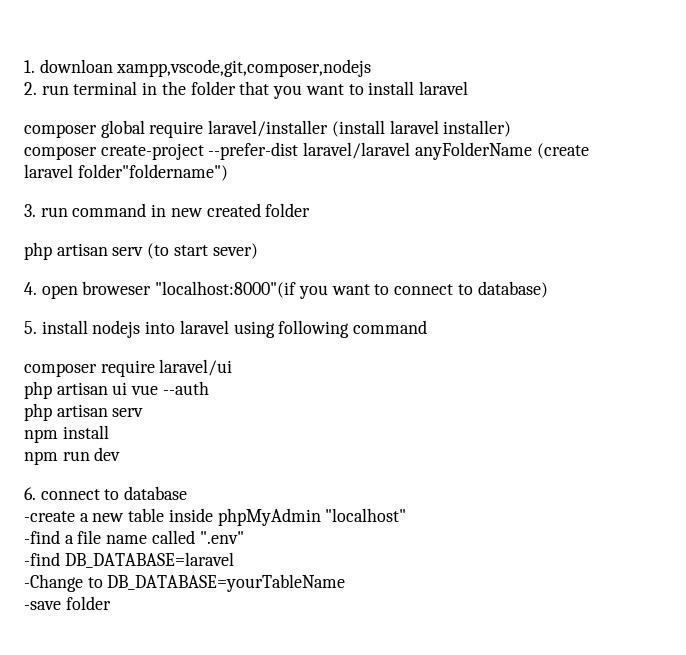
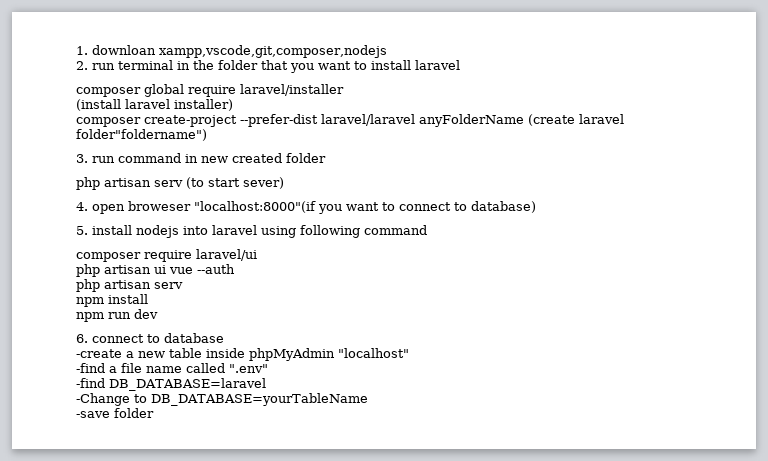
(329, 128) none -> (344, 90) //

